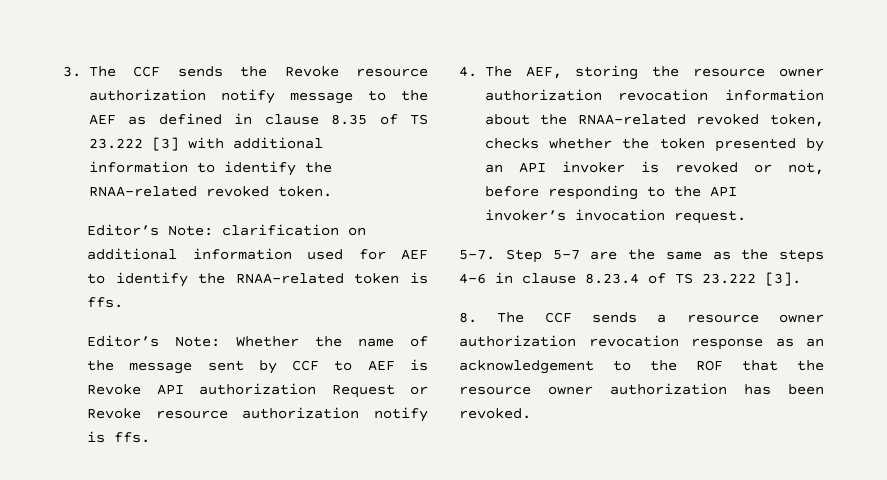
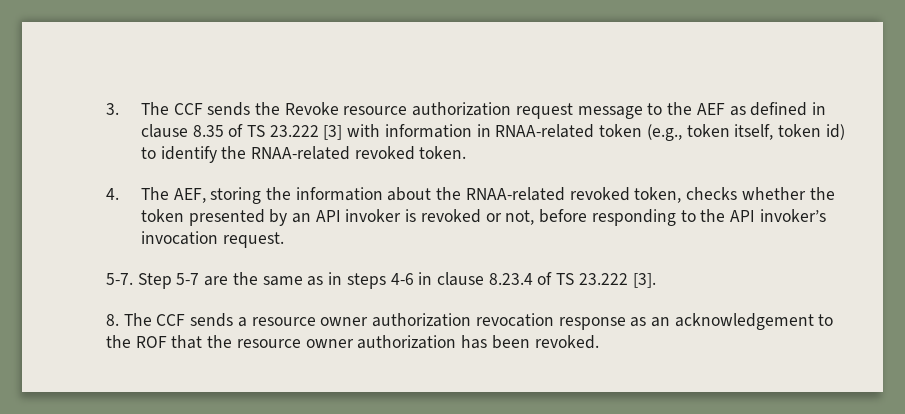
[220,89,275,104] notify -> [515,103,573,119] request
[232,137,323,149] [88,161,188,173] additional information -> [384,124,845,141] information in RNAA-related token (e.g., token itself, token id)
[87,224,367,236] [87,248,429,260] [87,272,428,287] [87,297,124,308] [87,335,429,347] [87,359,429,374] [87,383,429,398] [87,407,428,422] [87,431,151,443] // Editor’s Note: clarification on additional information used for AEF to identify the RNAA-related token is ffs. // Editor’s Note: Whether the name of the message sent by CCF to AEF is Revoke API authorization Request or Revoke resource authorization notify is ffs. -> (467, 152) none
[693,68,824,77] [484,89,709,101] resource owner authorization revocation -> (292, 193) none
[741,249,769,260] the -> [328,272,343,285] in

